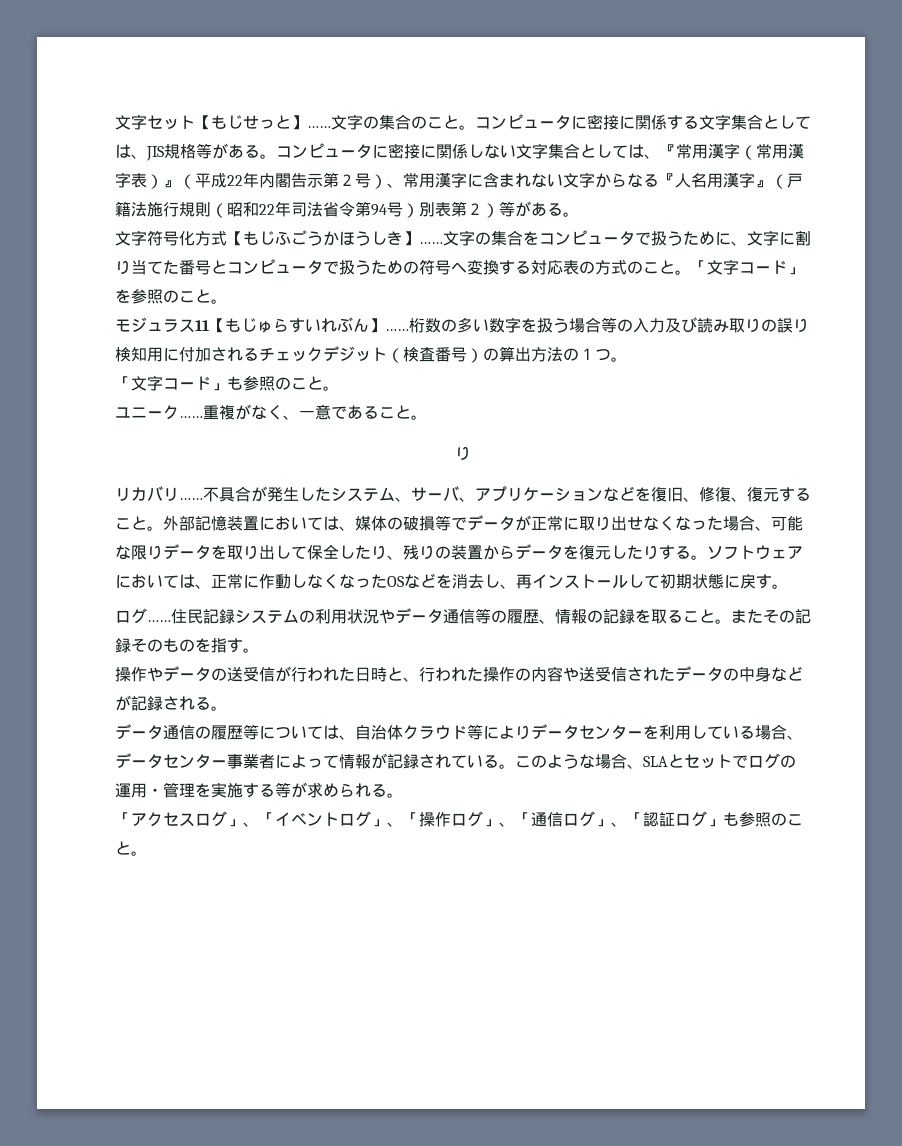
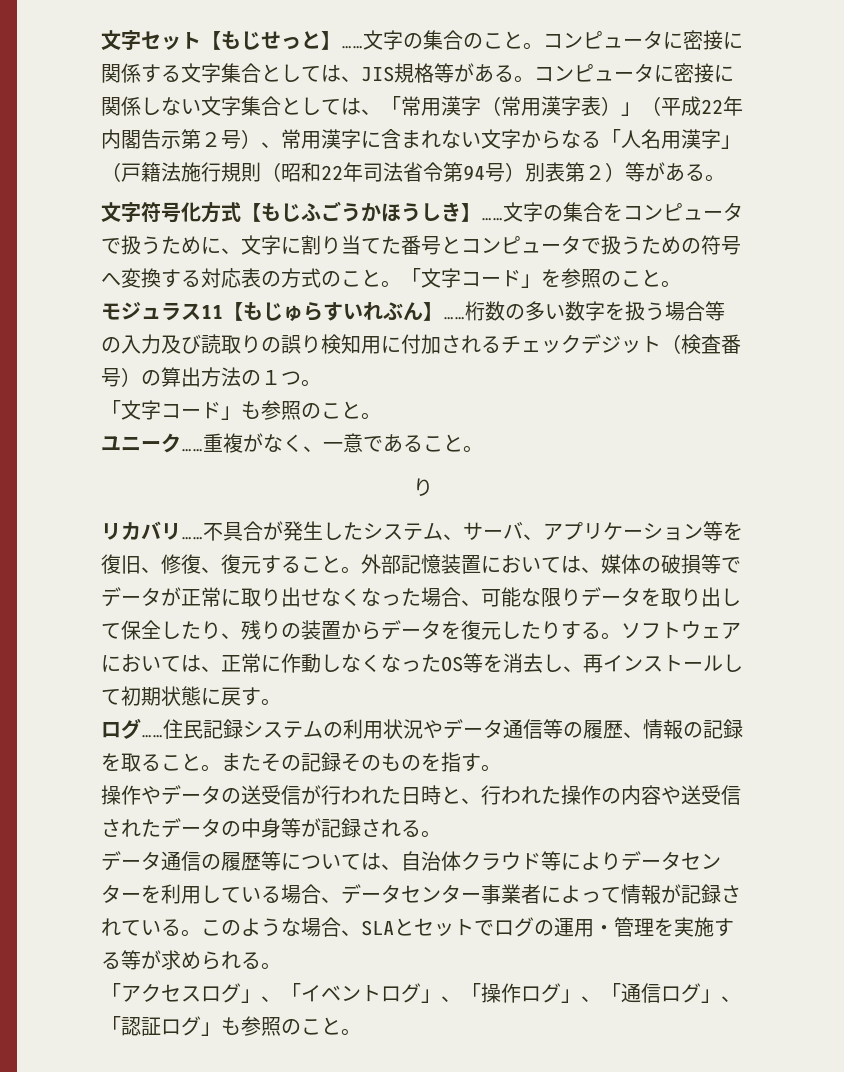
[660,144,676,157] 『 -> [381,96,401,114] 「
[163,180,179,188] 』 -> [621,102,641,116] 」
[659,173,675,186] 『 -> [601,129,621,147] 「
[755,180,771,188] 』 -> [721,135,741,149] 」
[713,319,729,333] み -> (221, 344) none
[603,486,635,502] など -> [703,521,723,541] 等
[404,573,436,589] など -> [463,653,483,673] 等
[771,666,803,682] など -> [281,818,301,838] 等

